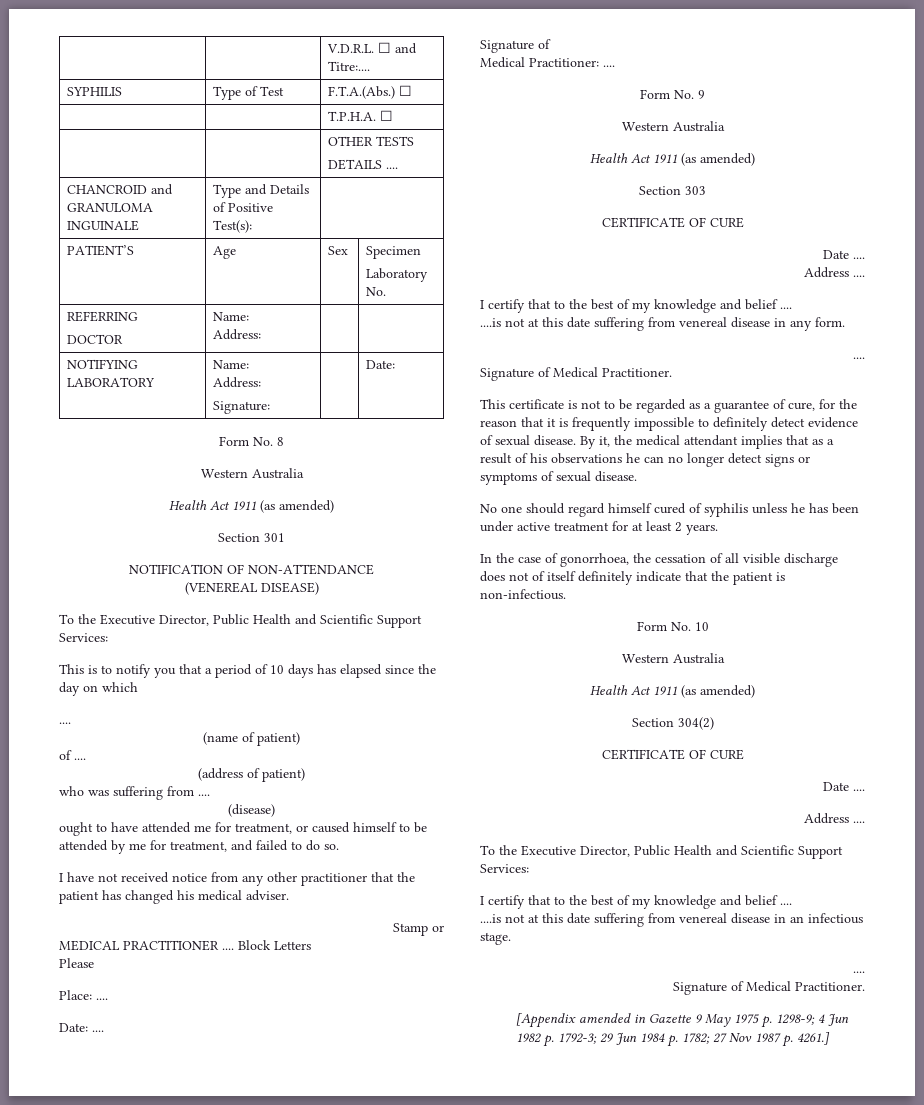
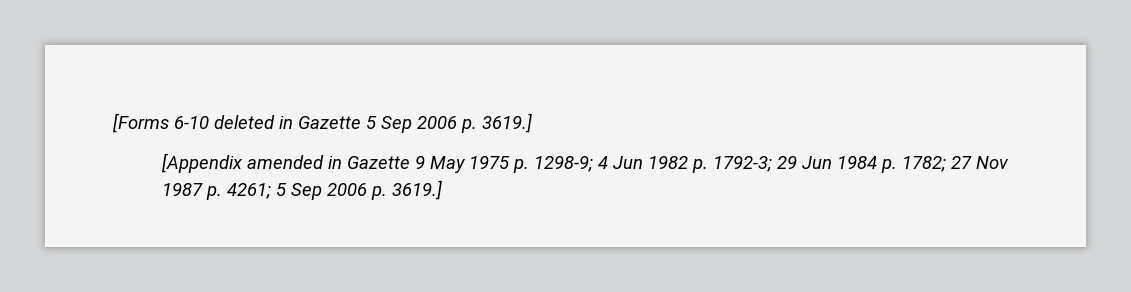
[326,42,417,54] [327,61,370,71] [66,87,122,96] [212,86,284,100] [327,85,412,99] [327,110,393,121] [327,136,414,147] [327,159,398,170] [66,184,173,195] [66,203,153,212] [66,220,139,231] [212,184,309,198] [212,202,273,212] [212,220,252,233] [66,245,134,256] [212,246,236,259] [327,246,348,255] [365,246,421,259] [365,268,428,282] [365,287,386,296] [66,311,138,322] [66,334,123,344] [212,312,249,321] [212,329,261,340] [66,359,138,369] [66,377,155,387] [212,360,249,369] [212,377,261,388] [212,401,270,414] [365,360,395,369] [219,436,284,446] [200,468,304,479] [169,500,334,513] [218,533,285,542] [129,564,374,575] [184,582,319,595] [59,614,422,628] [59,633,108,642] [59,664,436,678] [59,682,138,696] [59,722,71,724] [203,732,300,746] [59,750,86,760] [198,768,305,782] [59,786,210,800] [228,804,275,817] [59,822,427,836] [59,840,339,854] [59,872,415,886] [59,890,289,904] [393,923,444,936] [59,940,311,951] [59,958,94,968] [59,990,108,1000] [59,1023,104,1032] [480,39,551,53] [480,57,615,68] [640,89,705,99] [621,121,725,132] [590,153,755,166] [639,186,706,195] [601,217,744,228] [823,250,865,259] [804,267,865,278] [480,299,792,313] [480,317,845,331] [853,357,865,359] [480,367,672,381] [480,399,857,413] [480,417,858,431] [480,435,834,449] [480,453,810,467] [480,471,637,485] [480,503,859,517] [480,521,718,535] [480,553,838,567] [480,571,785,585] [480,589,566,600] [636,621,709,631] [621,653,725,664] [590,685,755,698] [631,717,714,730] [601,749,744,760] [823,782,865,791] [804,813,865,824] [480,845,843,859] [480,864,529,873] [480,895,792,909] [480,913,863,927] [480,932,511,945] [853,971,865,973] [673,981,865,995] | | V.D.R.L. ☐ and Titre:.... // SYPHILIS | Type of Test | F.T.A.(Abs.) ☐ // | | T.P.H.A. ☐ // | | OTHER TESTS // DETAILS .... // CHANCROID and GRANULOMA INGUINALE | Type and Details of Positive Test(s): | // PATIENT’S | Age | Sex | Specimen // Laboratory No. // REFERRING // DOCTOR | Name: // Address: | | // NOTIFYING LABORATORY | Name: // Address: // Signature: | | Date: // Form No. 8 // Western Australia // Health Act 1911 (as amended) // Section 301 // NOTIFICATION OF NON-ATTENDANCE // (VENEREAL DISEASE) // To the Executive Director, Public Health and Scientific Support Services: // This is to notify you that a period of 10 days has elapsed since the day on which // .... // (name of patient) // of .... // (address of patient) // who was suffering from .... // (disease) // ought to have attended me for treatment, or caused himself to be attended by me for treatment, and failed to do so. // I have not received notice from any other practitioner that the patient has changed his medical adviser. // Stamp or // MEDICAL PRACTITIONER .... Block Letters // Please // Place: .... // Date: .... // Signature of // Medical Practitioner: .... // Form No. 9 // Western Australia // Health Act 1911 (as amended) // Section 303 // CERTIFICATE OF CURE // Date .... // Address .... // I certify that to the best of my knowledge and belief .... // ....is not at this date suffering from venereal disease in any form. // .... // Signature of Medical Practitioner. // This certificate is not to be regarded as a guarantee of cure, for the reason that it is frequently impossible to definitely detect evidence of sexual disease. By it, the medical attendant implies that as a result of his observations he can no longer detect signs or symptoms of sexual disease. // No one should regard himself cured of syphilis unless he has been under active treatment for at least 2 years. // In the case of gonorrhoea, the cessation of all visible discharge does not of itself definitely indicate that the patient is non-infectious. // Form No. 10 // Western Australia // Health Act 1911 (as amended) // Section 304(2) // CERTIFICATE OF CURE // Date .... // Address .... // To the Executive Director, Public Health and Scientific Support Services: // I certify that to the best of my knowledge and belief .... // ....is not at this date suffering from venereal disease in an infectious stage. // .... // Signature of Medical Practitioner. -> [112,113,532,133] [Forms 6-10 deleted in Gazette 5 Sep 2006 p. 3619.]
[797,1032,831,1045] 4261.] -> [226,180,442,200] 4261; 5 Sep 2006 p. 3619.]

